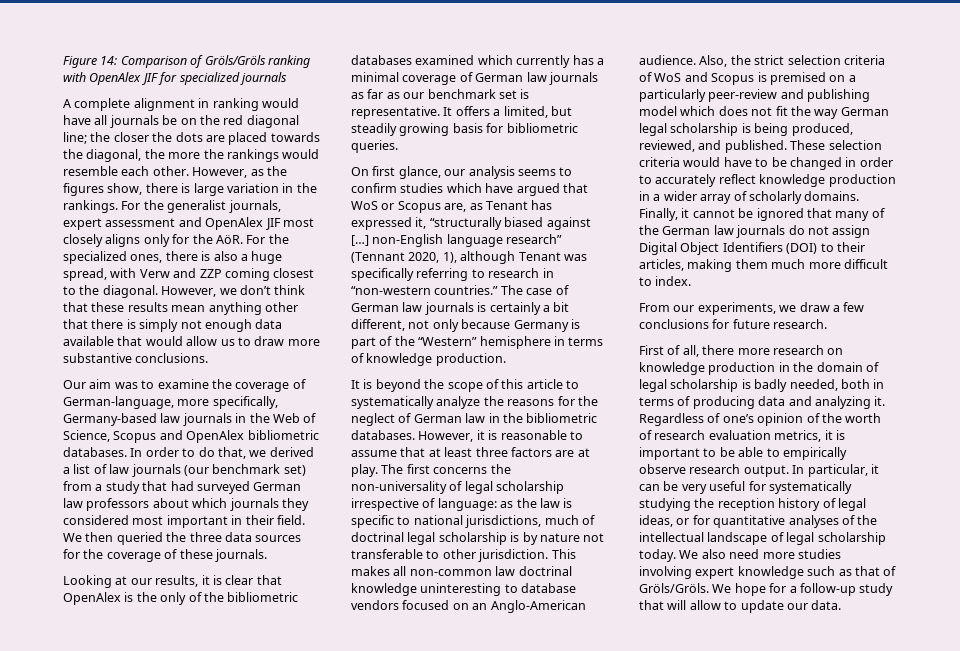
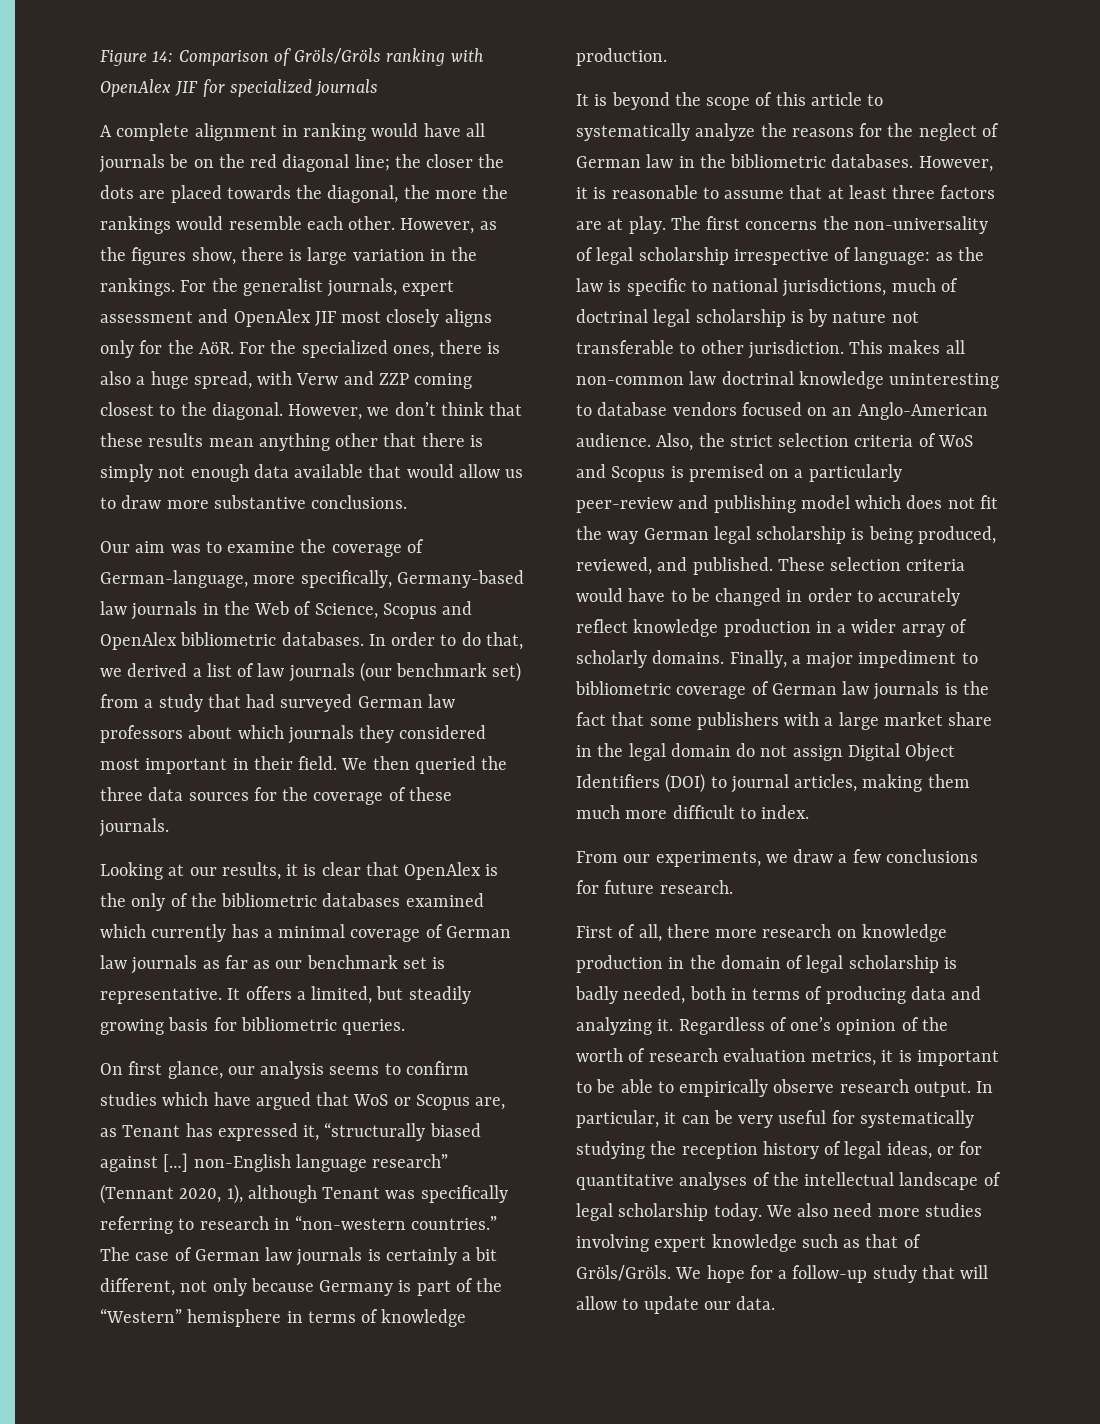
[681,208,885,221] [639,225,786,238] it cannot be ignored that many of the German law journals -> [791,650,978,669] [575,681,989,700] [576,712,993,730] [576,743,731,761] a major impediment to bibliometric coverage of German law journals is the fact that some publishers with a large market share in the legal domain
[836,242,865,252] their -> [730,774,789,793] journal

